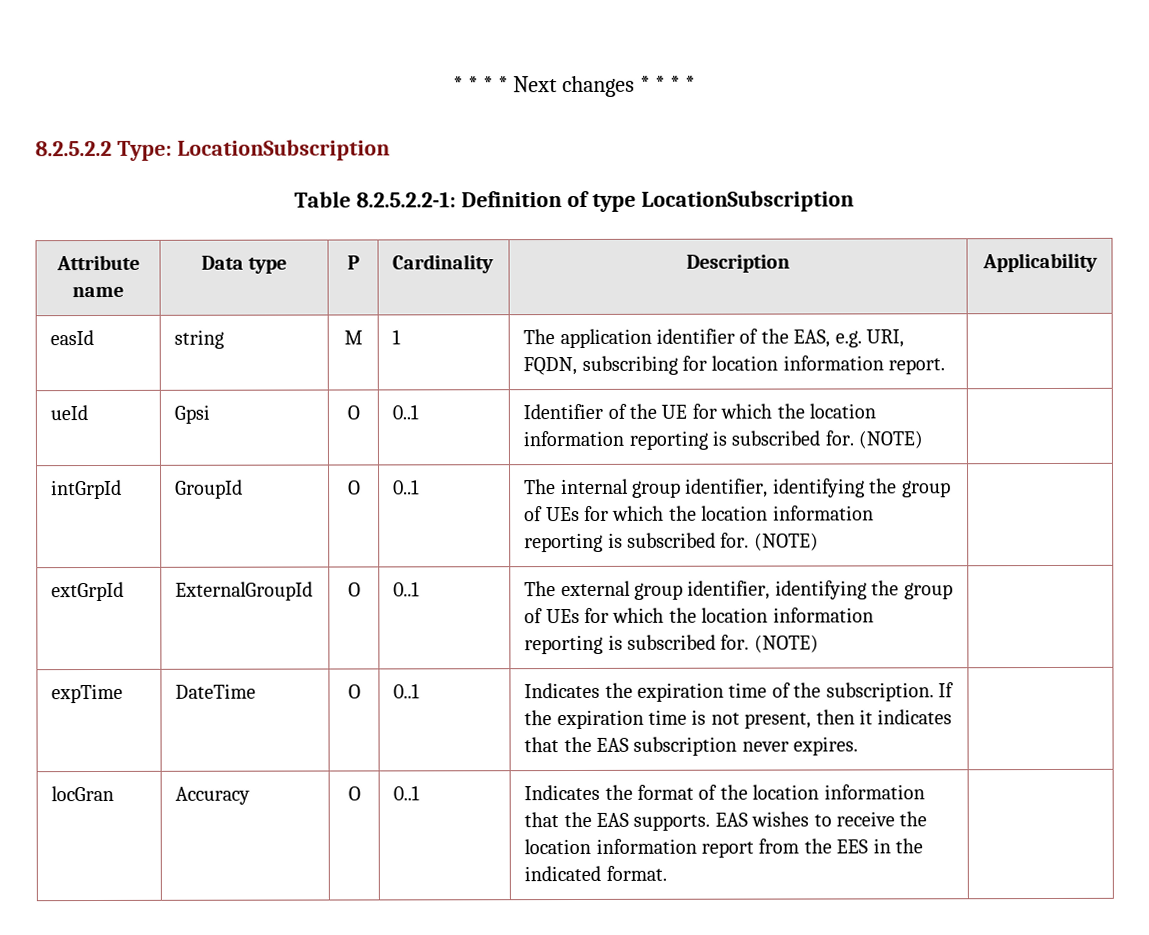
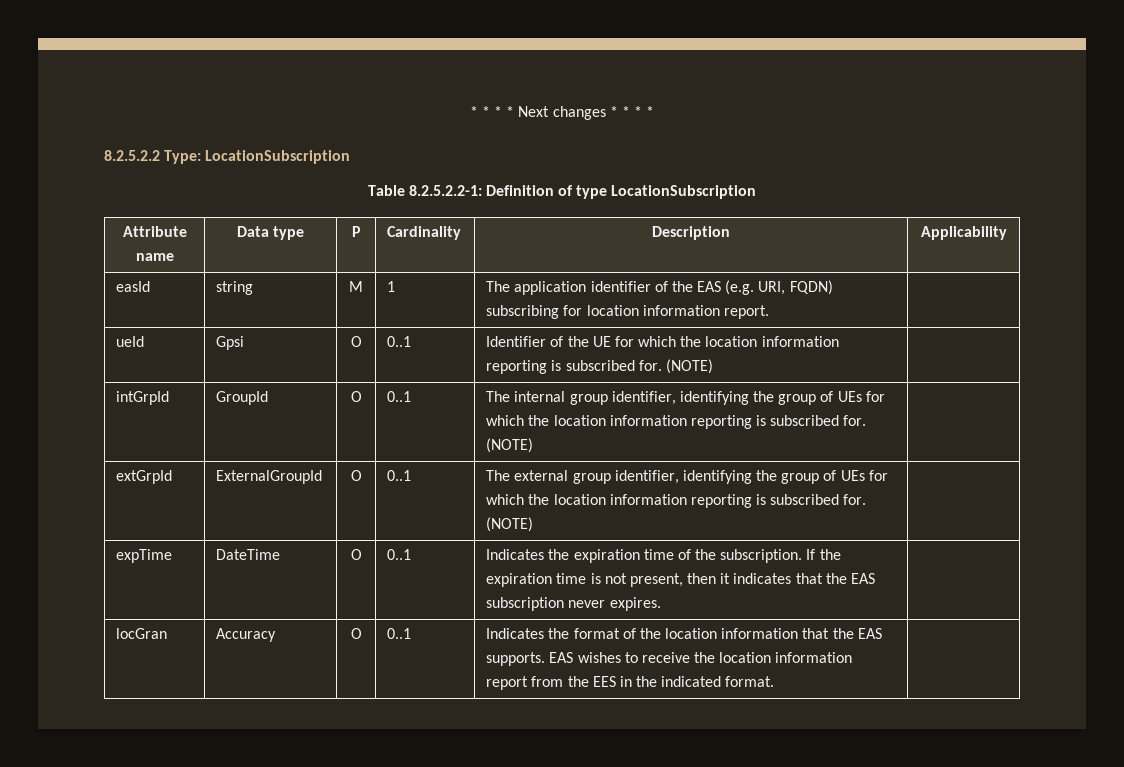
[793,329,905,348] [523,356,578,376] EAS, e.g. URI, FQDN, -> [697,280,833,295] EAS (e.g. URI, FQDN)

